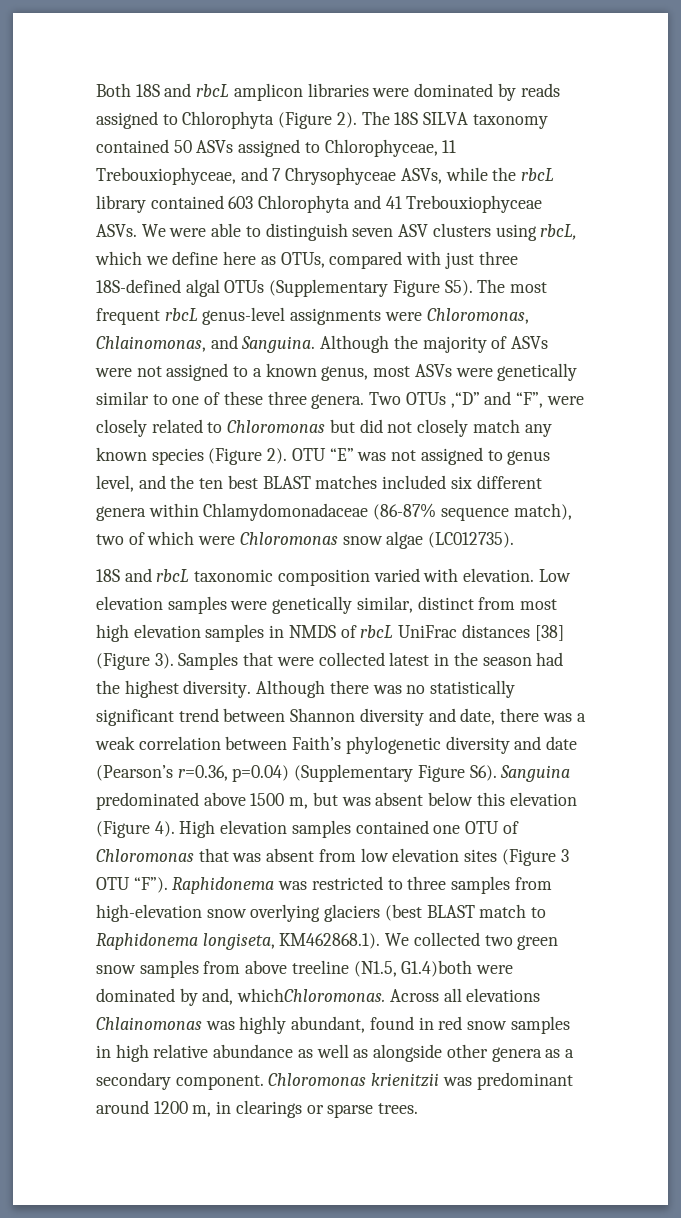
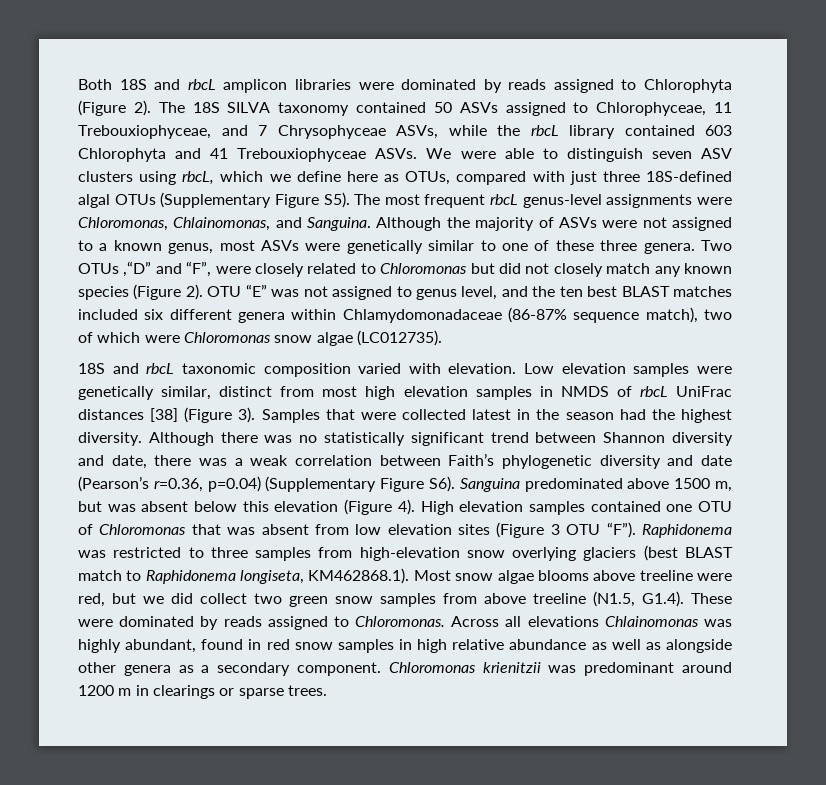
[385,932,480,946] We collected -> [413,570,733,584] [78,593,247,607] Most snow algae blooms above treeline were red, but we did collect
[401,960,514,977] [96,988,386,1006] G1.4)both were dominated by and, whichChloromonas. -> [642,591,732,607] [78,616,446,630] G1.4). These were dominated by reads assigned to Chloromonas.
[192,1105,212,1117] m, -> [118,688,132,696] m

